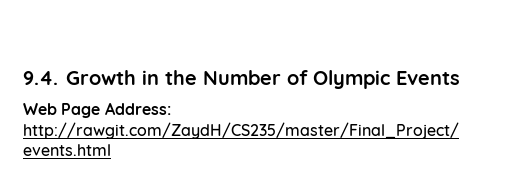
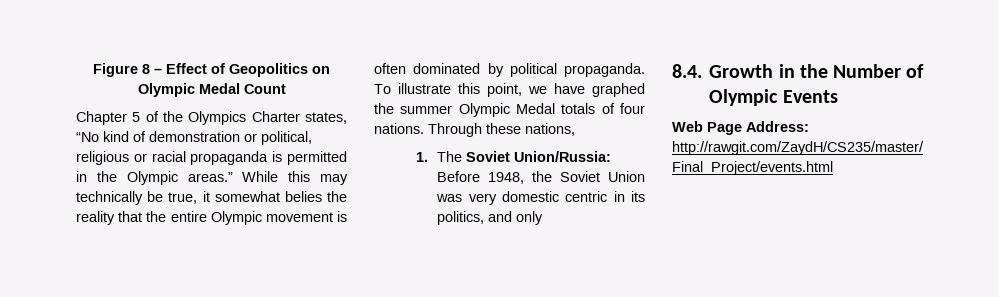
[23,71,58,85] 9.4. -> [93,63,330,77] [137,83,286,97] [76,111,347,125] [76,131,312,145] [76,151,347,165] [76,171,348,185] [76,191,347,205] [76,211,347,225] [374,63,645,77] [374,83,645,97] [374,103,645,117] [374,123,575,137] [416,151,612,162] [437,171,645,184] [436,191,645,205] [437,211,544,225] [672,64,702,78] Figure 8 – Effect of Geopolitics on Olympic Medal Count // Chapter 5 of the Olympics Charter states, “No kind of demonstration or political, religious or racial propaganda is permitted in the Olympic areas.” While this may technically be true, it somewhat belies the reality that the entire Olympic movement is often dominated by political propaganda. To illustrate this point, we have graphed the summer Olympic Medal totals of four nations. Through these nations, // 1. The Soviet Union/Russia: Before 1948, the Soviet Union was very domestic centric in its politics, and only // 8.4.

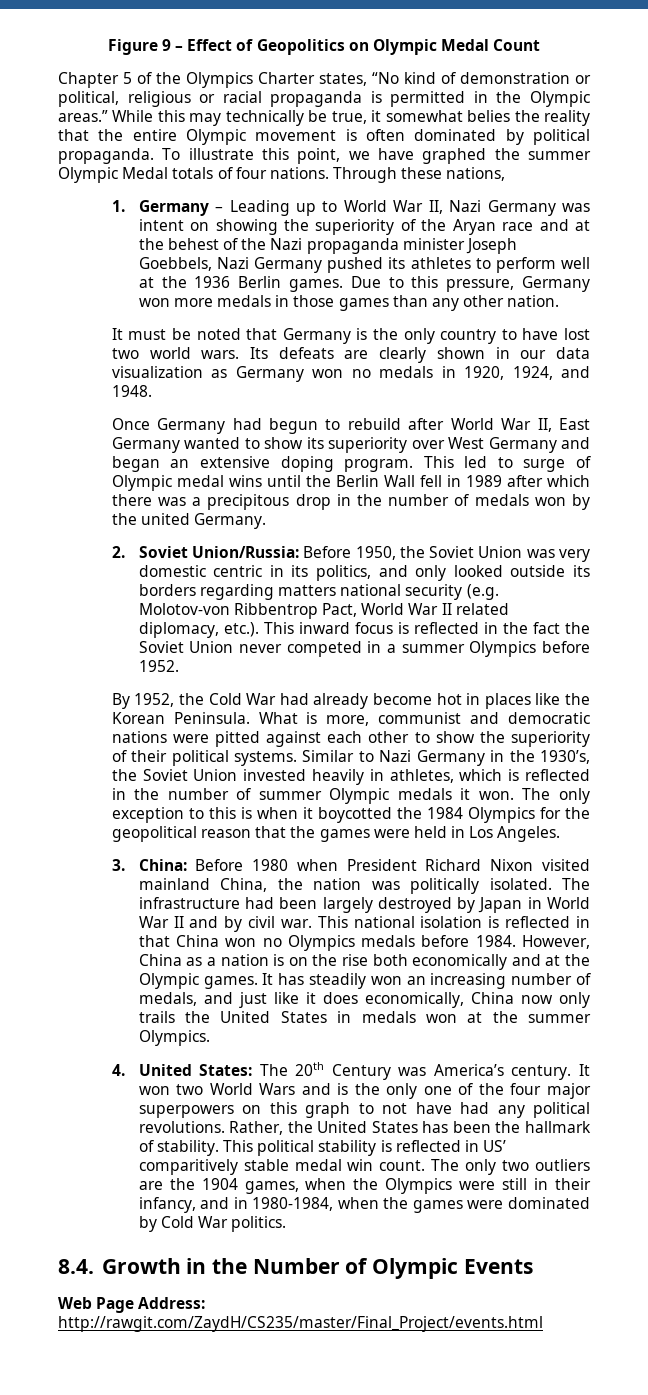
[142,64,150,74] 8 -> [161,39,171,51] 9
[437,151,463,162] The -> [138,200,590,216] [138,219,590,235] [138,238,518,254] [138,257,590,273] [138,276,590,292] [138,295,560,311] [111,328,590,344] [111,347,590,363] [111,366,590,382] [111,385,152,397] [111,418,591,434] [111,437,590,453] [111,456,591,472] [111,475,590,491] [111,494,591,510] [111,513,267,529] [111,546,125,558] Germany – Leading up to World War II, Nazi Germany was intent on showing the superiority of the Aryan race and at the behest of the Nazi propaganda minister Joseph Goebbels, Nazi Germany pushed its athletes to perform well at the 1936 Berlin games. Due to this pressure, Germany won more medals in those games than any other nation. // It must be noted that Germany is the only country to have lost two world wars. Its defeats are clearly shown in our data visualization as Germany won no medals in 1920, 1924, and 1948. // Once Germany had begun to rebuild after World War II, East Germany wanted to show its superiority over West Germany and began an extensive doping program. This led to surge of Olympic medal wins until the Berlin Wall fell in 1989 after which there was a precipitous drop in the number of medals won by the united Germany. // 2.
[488,172,525,184] 1948, -> [355,546,396,560] 1950,
(544, 218) none -> [453,565,591,577] [138,584,499,600] [138,603,509,619] [138,622,591,638] [138,641,590,657] [138,660,179,672] [111,693,590,709] [111,712,590,726] [111,731,591,747] [111,750,591,766] [111,769,590,785] [111,788,590,804] [111,807,590,823] [111,826,561,842] [111,859,590,871] [138,878,590,894] [138,897,590,913] [138,916,590,932] [138,935,590,951] [138,954,590,970] [138,973,591,989] [138,992,590,1008] [138,1011,592,1023] [138,1030,210,1046] [111,1062,590,1080] [138,1083,591,1099] [138,1102,590,1118] [138,1121,591,1135] [138,1140,507,1156] [138,1159,590,1175] [138,1178,591,1194] [138,1197,590,1213] [138,1216,287,1232] looked outside its borders regarding matters national security (e.g. Molotov-von Ribbentrop Pact, World War II related diplomacy, etc.). This inward focus is reflected in the fact the Soviet Union never competed in a summer Olympics before 1952. // By 1952, the Cold War had already become hot in places like the Korean Peninsula. What is more, communist and democratic nations were pitted against each other to show the superiority of their political systems. Similar to Nazi Germany in the 1930’s, the Soviet Union invested heavily in athletes, which is reflected in the number of summer Olympic medals it won. The only exception to this is when it boycotted the 1984 Olympics for the geopolitical reason that the games were held in Los Angeles. // 3. China: Before 1980 when President Richard Nixon visited mainland China, the nation was politically isolated. The infrastructure had been largely destroyed by Japan in World War II and by civil war. This national isolation is reflected in that China won no Olympics medals before 1984. However, China as a nation is on the rise both economically and at the Olympic games. It has steadily won an increasing number of medals, and just like it does economically, China now only trails the United States in medals won at the summer Olympics. // 4. United States: The 20th Century was America’s century. It won two World Wars and is the only one of the four major superpowers on this graph to not have had any political revolutions. Rather, the United States has been the hallmark of stability. This political stability is reflected in US’ comparitively stable medal win count. The only two outliers are the 1904 games, when the Olympics were still in their infancy, and in 1980-1984, when the games were dominated by Cold War politics.

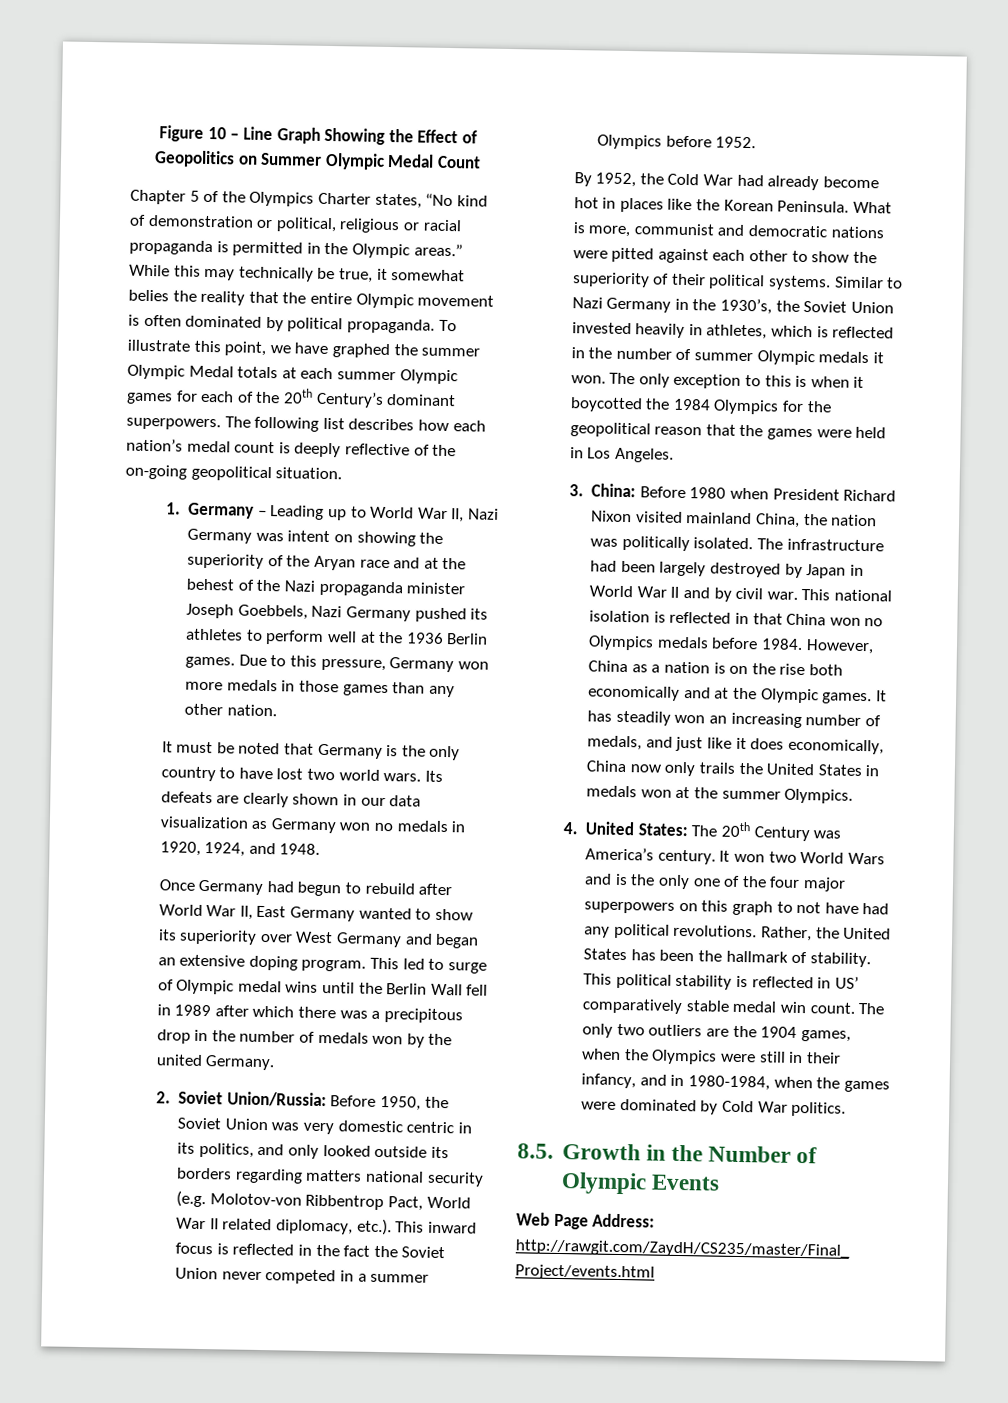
[161,39,184,51] 9 – -> [207,126,414,145] 10 – Line Graph Showing the
(369, 46) none -> [260,152,323,166] Summer
[217,167,506,183] of four nations. Through these nations, -> [281,367,458,385] [126,388,457,408] [126,416,486,432] [126,438,457,458] [125,464,343,482] at each summer Olympic games for each of the 20th Century’s dominant superpowers. The following list describes how each nation’s medal count is deeply reflective of the on-going geopolitical situation.
[138,1159,238,1175] comparitively -> [582,998,684,1015] comparatively
[58,1259,94,1274] 8.4. -> [517,1143,554,1159] 8.5.

